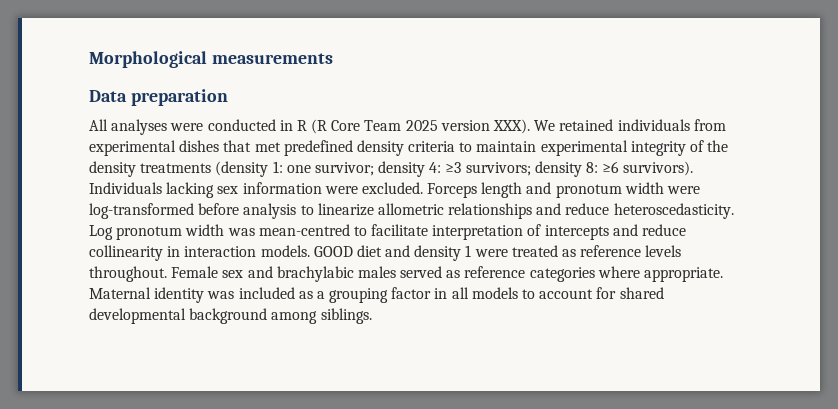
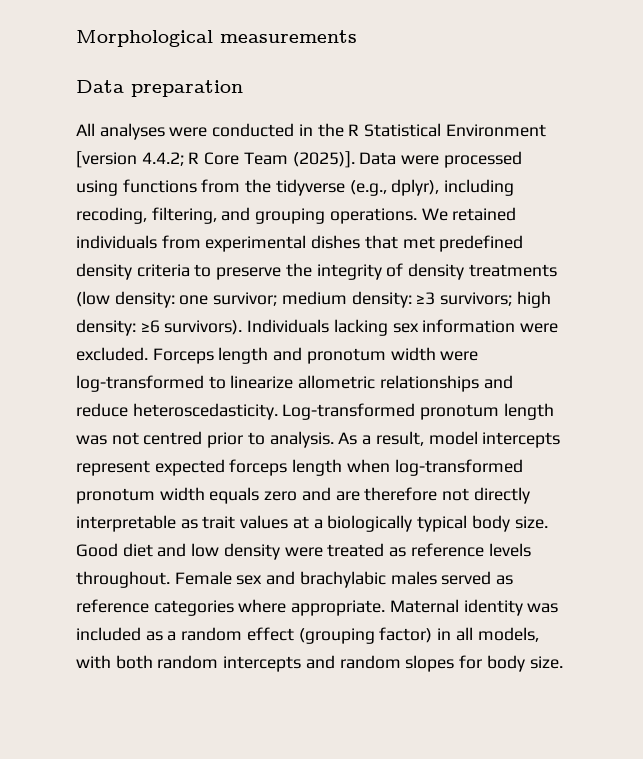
[296,119,531,134] R (R Core Team 2025 version XXX). -> [317,123,546,137] [76,151,522,168] [76,179,515,196] [76,207,417,224] the R Statistical Environment [version 4.4.2; R Core Team (2025)]. Data were processed using functions from the tidyverse (e.g., dplyr), including recoding, filtering, and grouping operations.
[476,140,628,156] maintain experimental -> [216,263,312,280] preserve the
[707,140,729,152] the -> (404, 270) none
[215,161,599,177] (density 1: one survivor; density 4: ≥3 survivors; density 8: -> [76,291,551,308] [76,319,136,336] (low density: one survivor; medium density: ≥3 survivors; high density:
[198,203,297,219] before analysis -> (204, 383) none
[89,224,687,240] [89,245,472,261] Log pronotum width was mean-centred to facilitate interpretation of intercepts and reduce collinearity in interaction models. GOOD diet and density 1 -> [282,403,554,420] [76,431,561,448] [76,459,523,476] [76,487,530,504] [76,515,548,532] [76,543,280,560] Log-transformed pronotum length was not centred prior to analysis. As a result, model intercepts represent expected forceps length when log-transformed pronotum width equals zero and are therefore not directly interpretable as trait values at a biologically typical body size. Good diet and low density
[329,287,664,303] [89,308,372,324] grouping factor in all models to account for shared developmental background among siblings. -> [181,627,539,644] [76,655,563,672] random effect (grouping factor) in all models, with both random intercepts and random slopes for body size.

